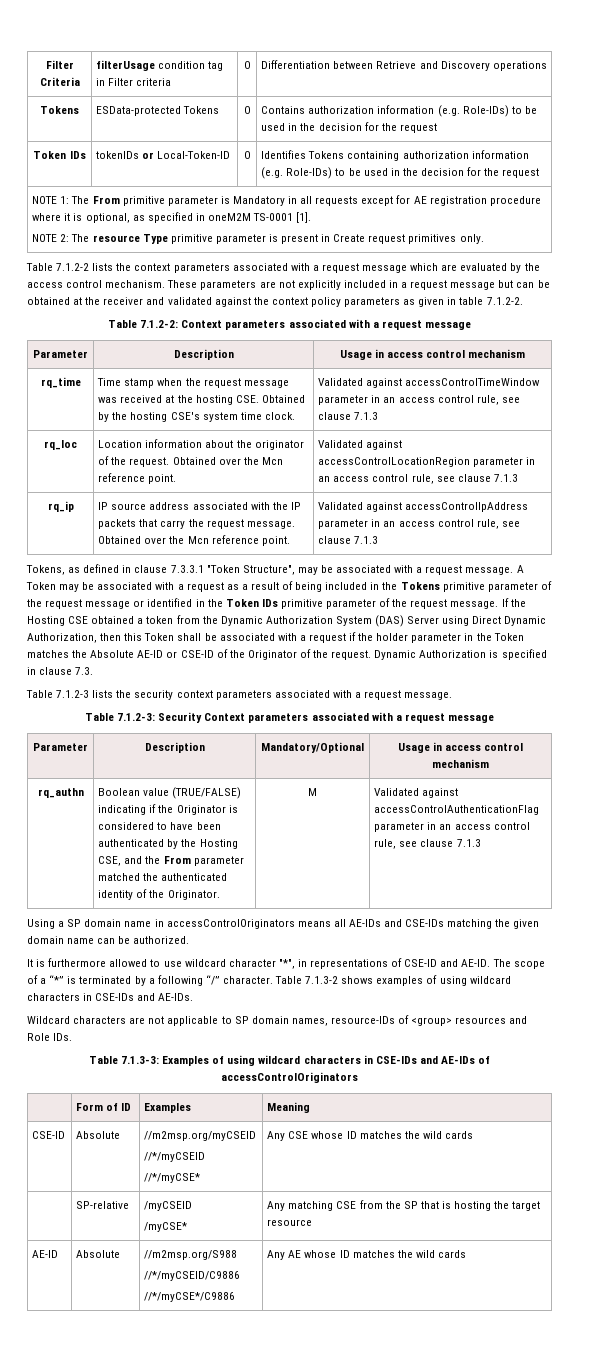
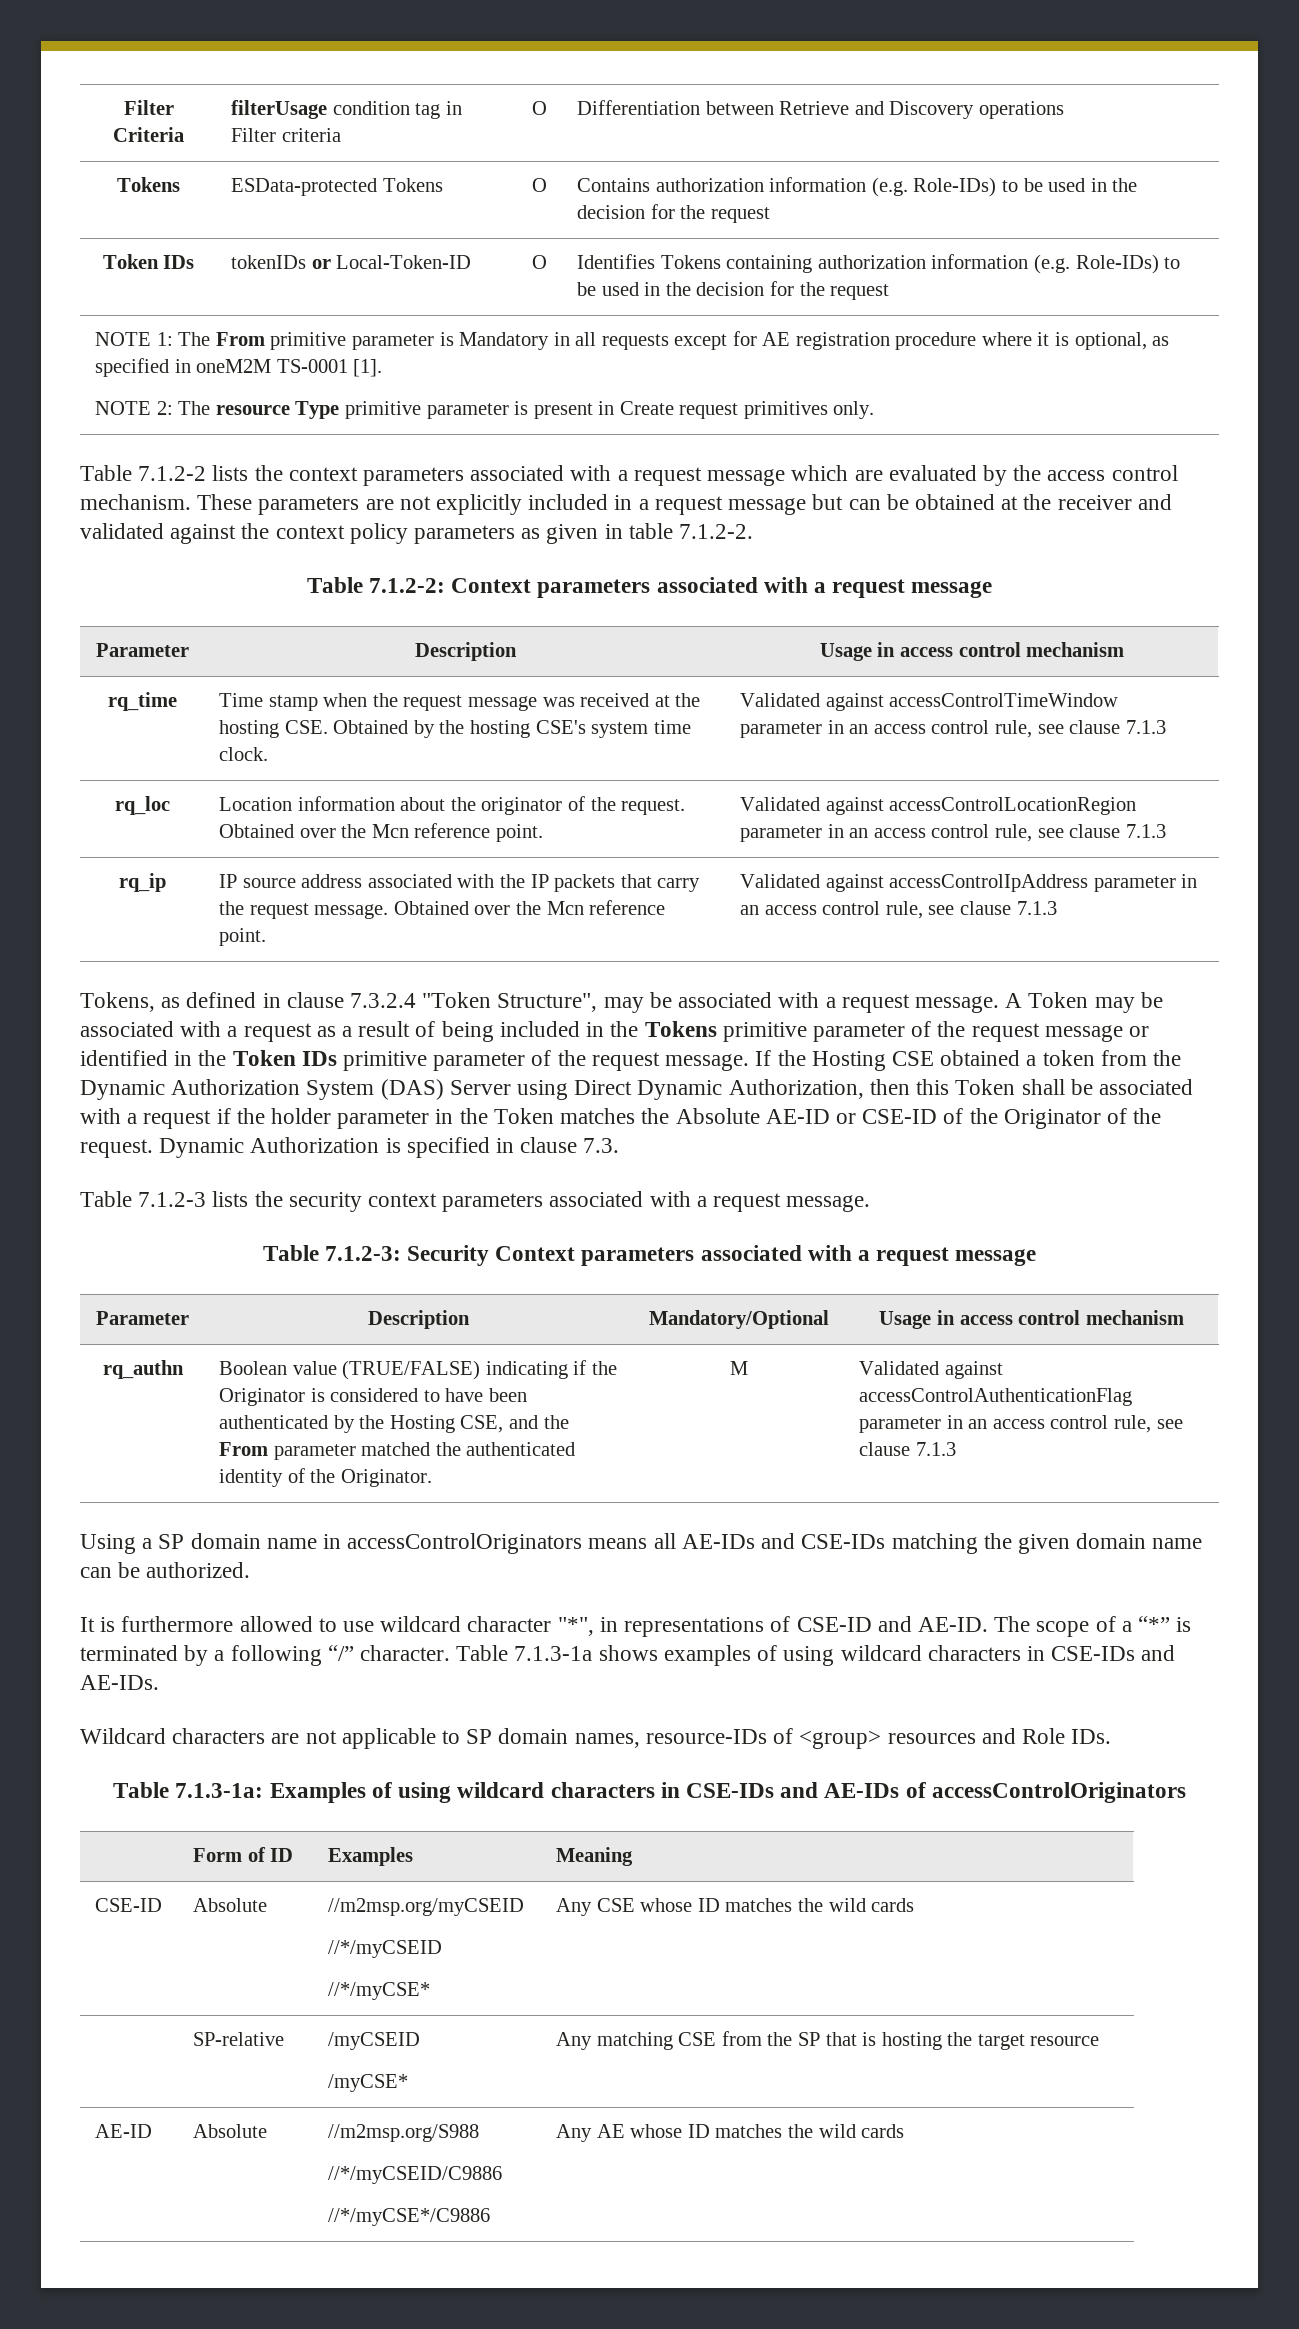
[170,565,204,573] 7.3.3.1 -> [350,993,417,1008] 7.3.2.4
[305,976,339,984] 7.1.3-2 -> [514,1646,593,1661] 7.1.3-1a
[121,1056,160,1064] 7.1.3-3: -> [175,1783,264,1798] 7.1.3-1a:

